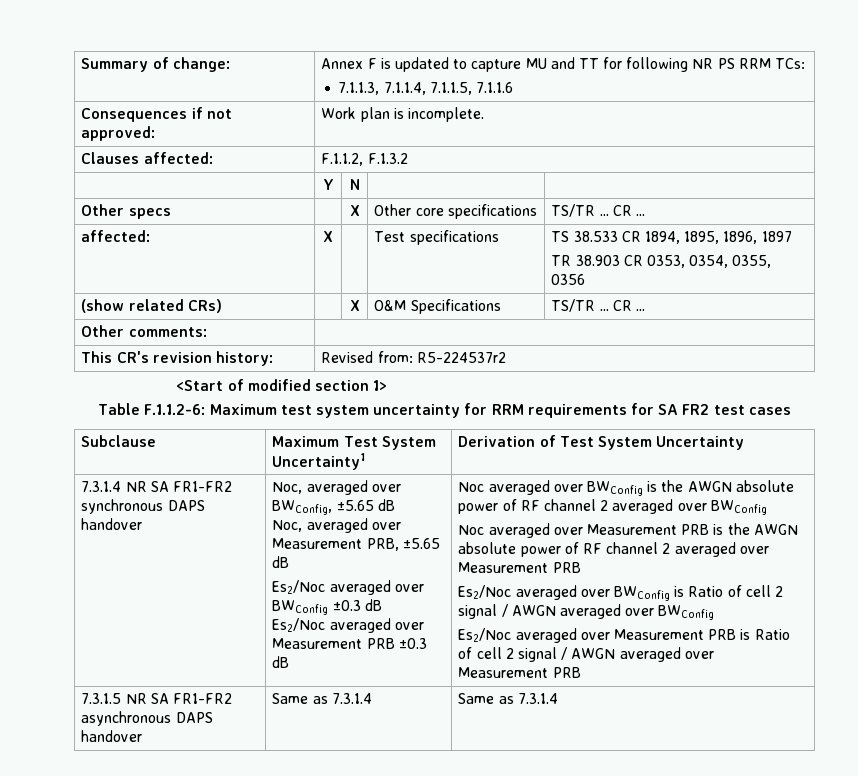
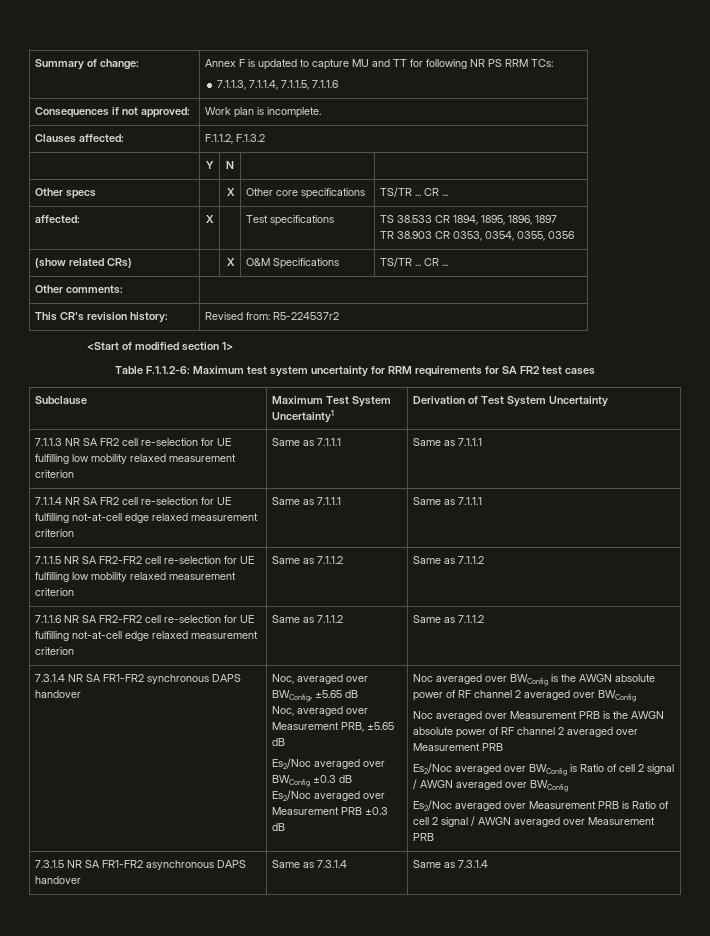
(745, 443) none -> [35,438,232,446] [35,454,237,464] [35,470,75,478] [272,438,342,446] [413,438,483,446] [35,497,232,505] [35,513,259,523] [35,529,75,537] [272,497,342,505] [413,497,483,505] [35,556,255,564] [35,572,237,582] [35,588,75,596] [272,556,344,564] [413,556,485,564] [35,615,255,623] [35,631,259,641] [35,647,75,655] [272,615,344,623] [413,615,485,623] // 7.1.1.3 NR SA FR2 cell re-selection for UE fulfilling low mobility relaxed measurement criterion | Same as 7.1.1.1 | Same as 7.1.1.1 // 7.1.1.4 NR SA FR2 cell re-selection for UE fulfilling not-at-cell edge relaxed measurement criterion | Same as 7.1.1.1 | Same as 7.1.1.1 // 7.1.1.5 NR SA FR2-FR2 cell re-selection for UE fulfilling low mobility relaxed measurement criterion | Same as 7.1.1.2 | Same as 7.1.1.2 // 7.1.1.6 NR SA FR2-FR2 cell re-selection for UE fulfilling not-at-cell edge relaxed measurement criterion | Same as 7.1.1.2 | Same as 7.1.1.2

